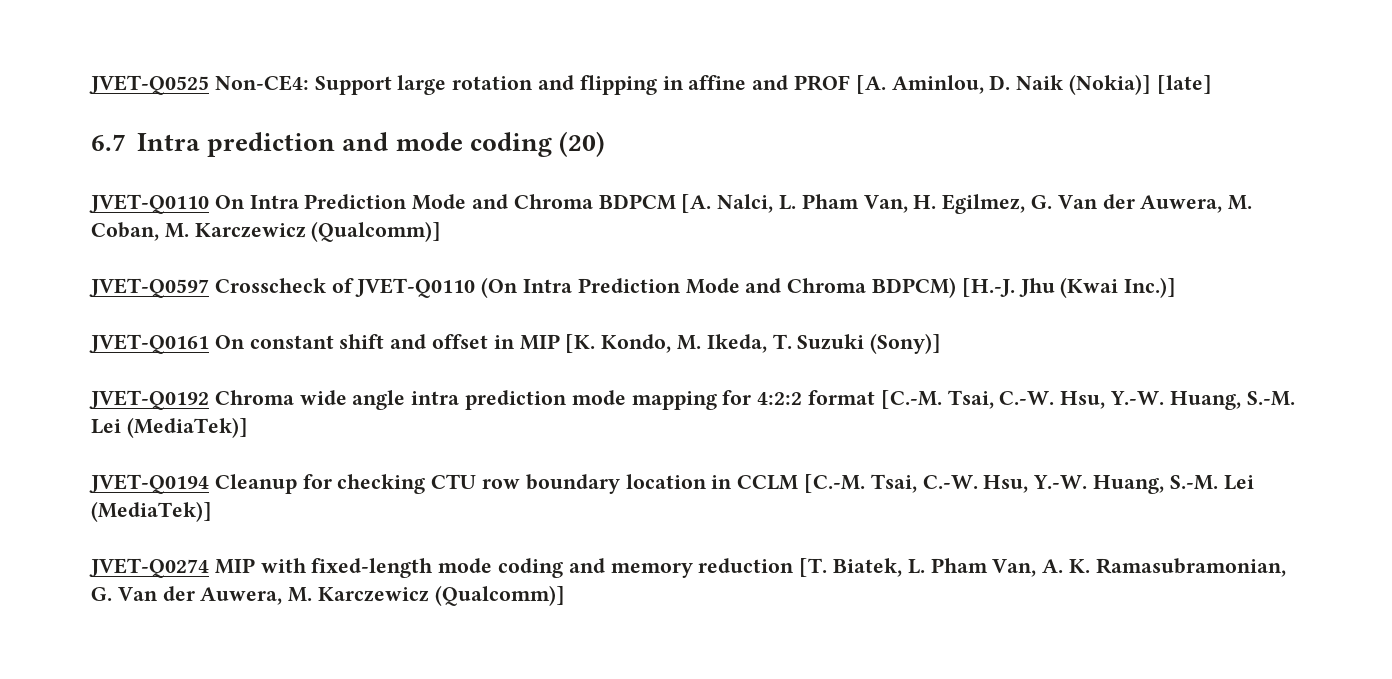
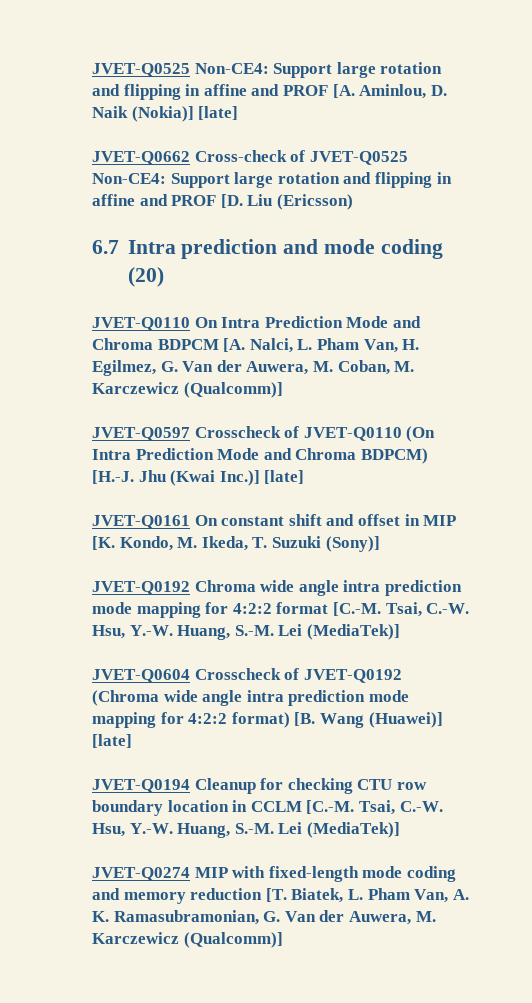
(1212, 84) none -> [92,150,408,165] [92,172,452,188] [92,194,353,210] // JVET-Q0662 Cross-check of JVET-Q0525 Non-CE4: Support large rotation and flipping in affine and PROF [D. Liu (Ericsson)
(1177, 287) none -> [264,470,305,484] [late]
(248, 427) none -> [92,668,402,683] [92,690,409,706] [92,712,443,728] [92,734,132,748] // JVET-Q0604 Crosscheck of JVET-Q0192 (Chroma wide angle intra prediction mode mapping for 4:2:2 format) [B. Wang (Huawei)] [late]

